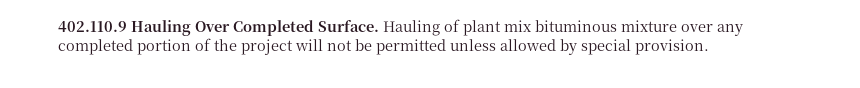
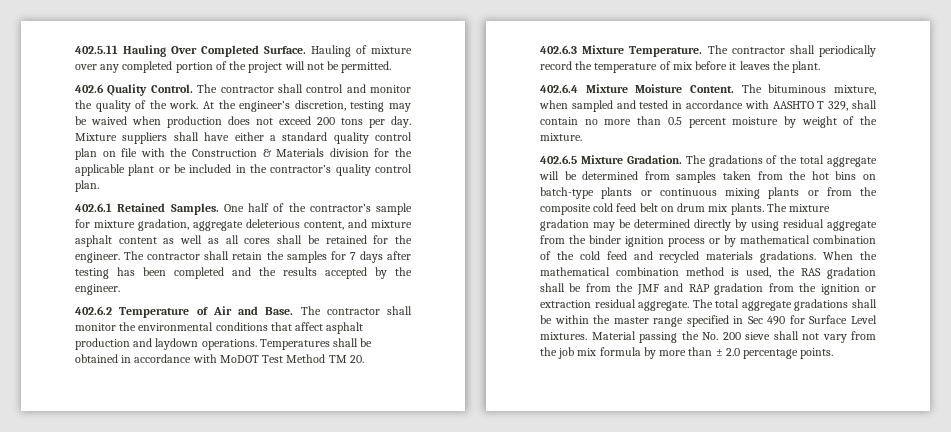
[58,21,127,32] 402.110.9 -> [75,45,118,54] 402.5.11
[463,20,617,36] plant mix bituminous -> (367, 49) none
[376,39,709,55] permitted unless allowed by special provision. -> [341,61,392,73] [75,84,411,96] [75,100,411,112] [75,116,411,128] [75,132,412,144] [75,148,412,160] [75,164,412,176] [75,180,99,192] [75,203,412,215] [75,219,412,231] [75,235,412,247] [75,251,411,263] [75,267,412,279] [75,284,120,295] [75,306,412,318] [75,322,364,334] [75,338,373,350] [75,354,364,363] [540,45,876,57] [540,61,821,73] [540,84,876,95] [539,100,877,112] [540,116,877,128] [540,133,582,141] [540,155,877,167] [539,171,876,183] [540,187,877,199] [540,203,831,215] [540,219,877,231] [540,235,876,247] [540,251,877,263] [540,267,876,279] [540,283,876,295] [540,299,877,311] [540,315,877,327] [540,331,876,343] [540,347,834,359] permitted. // 402.6 Quality Control. The contractor shall control and monitor the quality of the work. At the engineer’s discretion, testing may be waived when production does not exceed 200 tons per day. Mixture suppliers shall have either a standard quality control plan on file with the Construction & Materials division for the applicable plant or be included in the contractor’s quality control plan. // 402.6.1 Retained Samples. One half of the contractor’s sample for mixture gradation, aggregate deleterious content, and mixture asphalt content as well as all cores shall be retained for the engineer. The contractor shall retain the samples for 7 days after testing has been completed and the results accepted by the engineer. // 402.6.2 Temperature of Air and Base. The contractor shall monitor the environmental conditions that affect asphalt production and laydown operations. Temperatures shall be obtained in accordance with MoDOT Test Method TM 20. // 402.6.3 Mixture Temperature. The contractor shall periodically record the temperature of mix before it leaves the plant. // 402.6.4 Mixture Moisture Content. The bituminous mixture, when sampled and tested in accordance with AASHTO T 329, shall contain no more than 0.5 percent moisture by weight of the mixture. // 402.6.5 Mixture Gradation. The gradations of the total aggregate will be determined from samples taken from the hot bins on batch-type plants or continuous mixing plants or from the composite cold feed belt on drum mix plants. The mixture gradation may be determined directly by using residual aggregate from the binder ignition process or by mathematical combination of the cold feed and recycled materials gradations. When the mathematical combination method is used, the RAS gradation shall be from the JMF and RAP gradation from the ignition or extraction residual aggregate. The total aggregate gradations shall be within the master range specified in Sec 490 for Surface Level mixtures. Material passing the No. 200 sieve shall not vary from the job mix formula by more than ± 2.0 percentage points.

